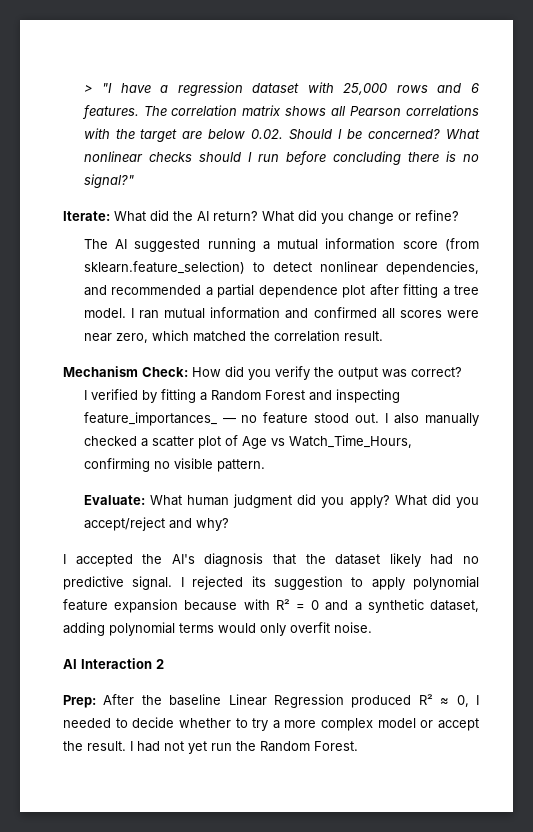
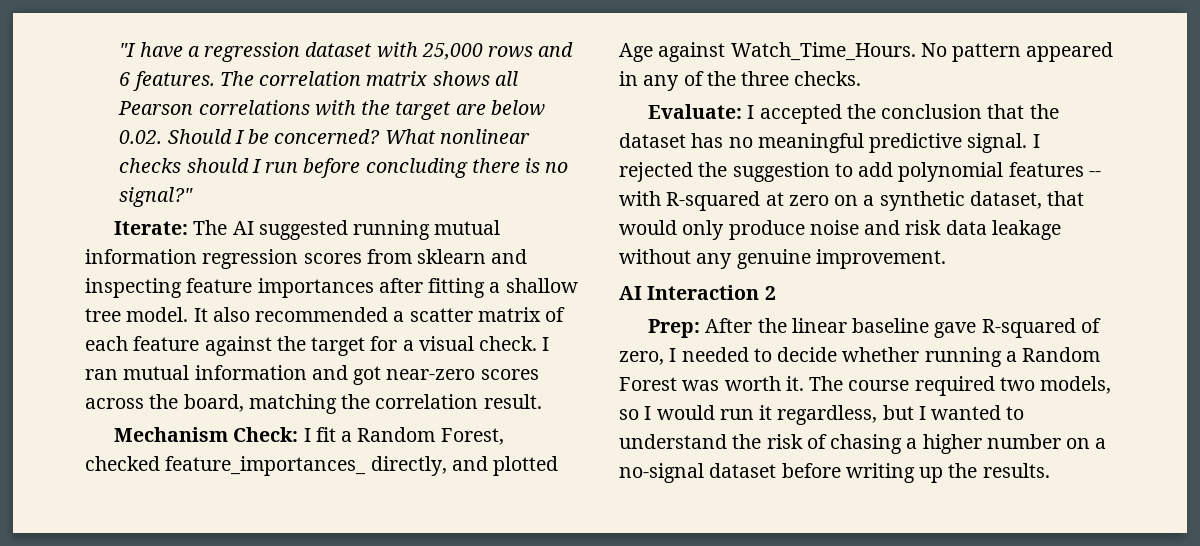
[83,85,93,93] > -> (119, 50) none
[114,210,459,224] What did the AI return? What did you change or refine? // -> (189, 228) none
[262,238,479,251] [83,261,479,275] [83,284,366,298] a mutual information score (from sklearn.feature_selection) to detect nonlinear dependencies, and recommended a partial dependence plot -> [434,220,501,235] [85,249,528,269] [85,278,374,298] mutual information regression scores from sklearn and inspecting feature importances
(450, 291) none -> [505,278,578,293] shallow
(126, 313) none -> [193,307,566,322] [85,336,538,356] It also recommended a scatter matrix of each feature against the target for a visual check.
[313,307,480,319] [83,330,246,343] confirmed all scores were near zero, which matched -> [353,366,539,385] [85,394,337,414] got near-zero scores across the board, matching
[192,366,462,380] [83,389,400,403] [83,412,479,426] [83,435,412,449] [83,458,265,472] [83,494,480,508] [83,517,229,531] How did you verify the output was correct? // I verified by fitting a Random Forest and inspecting feature_importances_ — no feature stood out. I also manually checked a scatter plot of Age vs Watch_Time_Hours, confirming no visible pattern. // Evaluate: What human judgment did you apply? What did you accept/reject and why? // -> [303,427,504,445] [85,456,559,476] [619,42,1114,62] [619,71,862,91] [648,104,743,119] I fit a Random Forest, checked feature_importances_ directly, and plotted Age against Watch_Time_Hours. No pattern appeared in any of the three checks. // Evaluate:
[171,553,264,567] AI's diagnosis -> [881,104,983,119] conclusion
[389,553,480,567] likely had no -> [691,133,864,153] has no meaningful
[251,576,266,587] its -> [698,162,728,177] the
[371,576,479,590] [63,599,479,613] [63,622,372,636] apply polynomial feature expansion because with R² = 0 and a synthetic dataset, adding polynomial terms would only overfit noise. -> [858,162,1101,182] [619,191,1085,211] [619,220,1061,240] [619,249,946,269] add polynomial features -- with R-squared at zero on a synthetic dataset, that would only produce noise and risk data leakage without any genuine improvement.
[169,694,469,708] baseline Linear Regression produced R² ≈ 0, -> [791,318,1102,338] [619,351,664,365] linear baseline gave R-squared of zero,
[235,718,479,731] [63,741,358,754] to try a more complex model or accept the result. I had not yet run the Random Forest. -> [924,347,1101,367] [619,376,1112,396] [619,405,1025,425] [619,434,1107,454] [619,463,1050,483] running a Random Forest was worth it. The course required two models, so I would run it regardless, but I wanted to understand the risk of chasing a higher number on a no-signal dataset before writing up the results.

